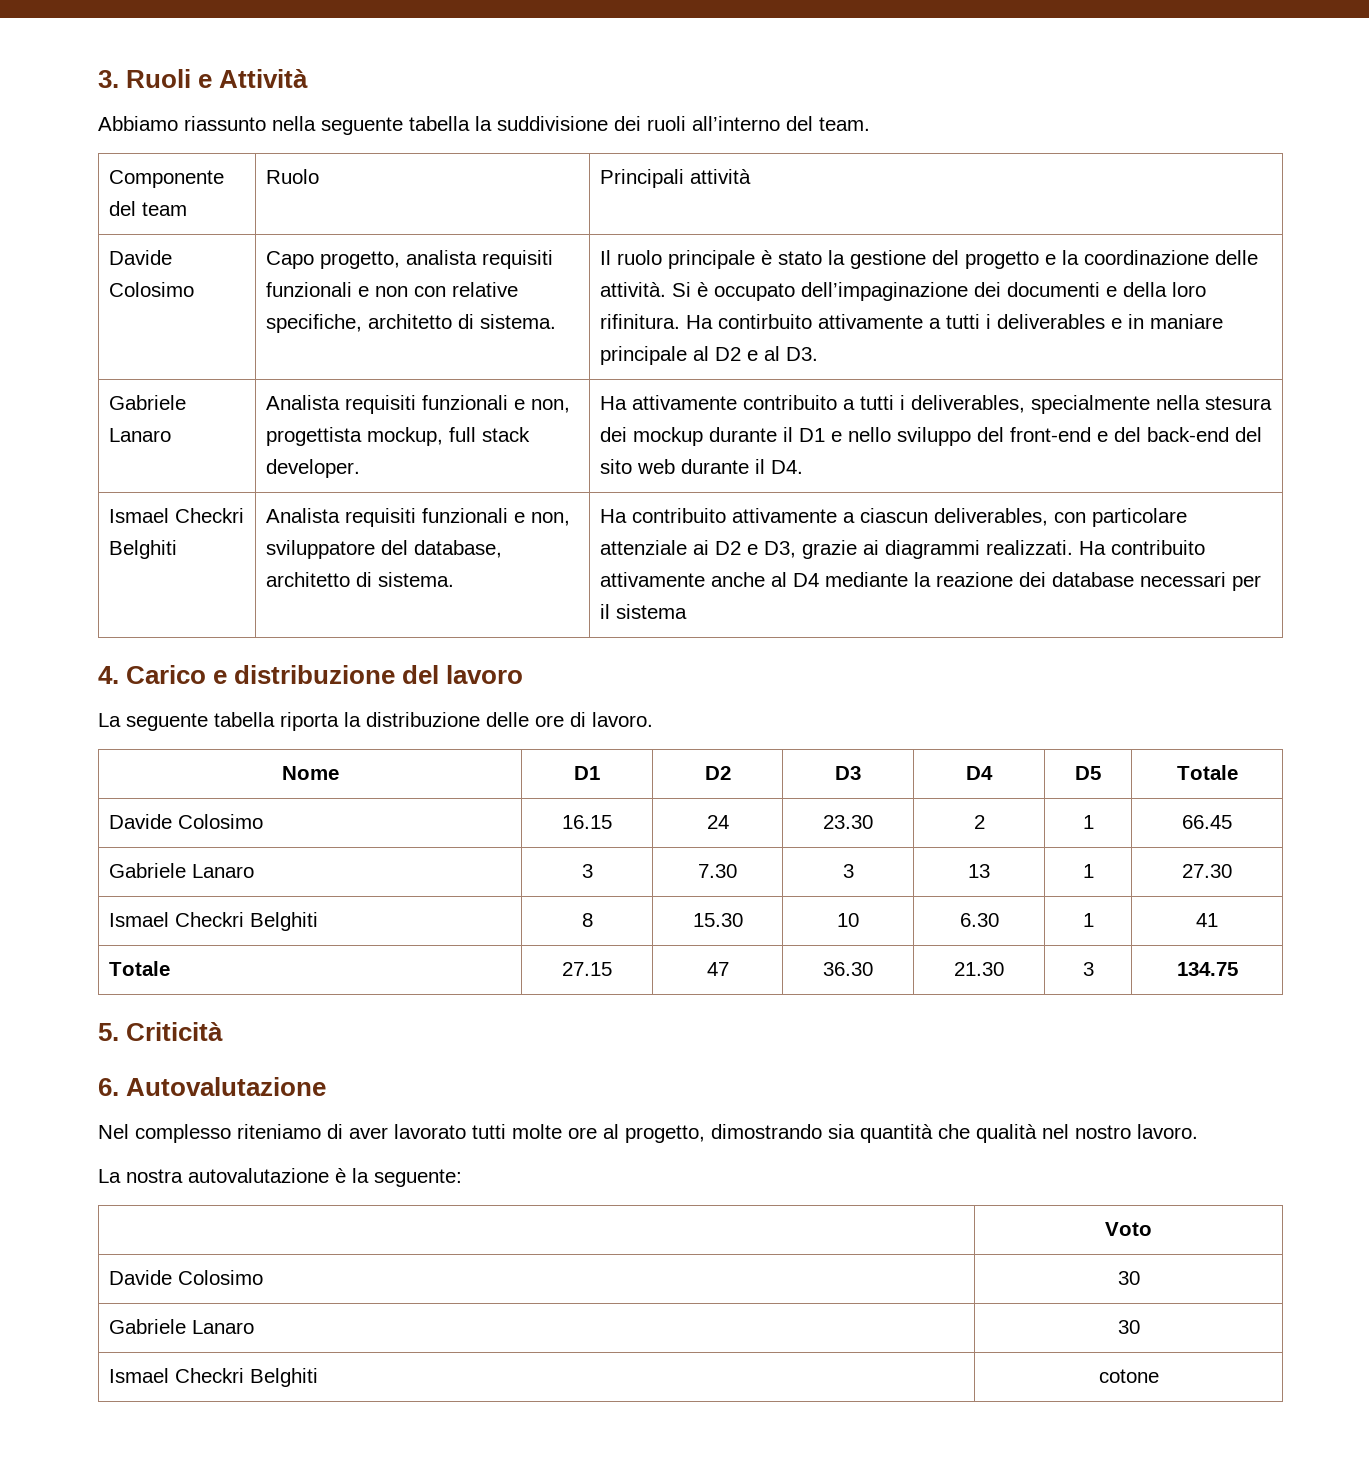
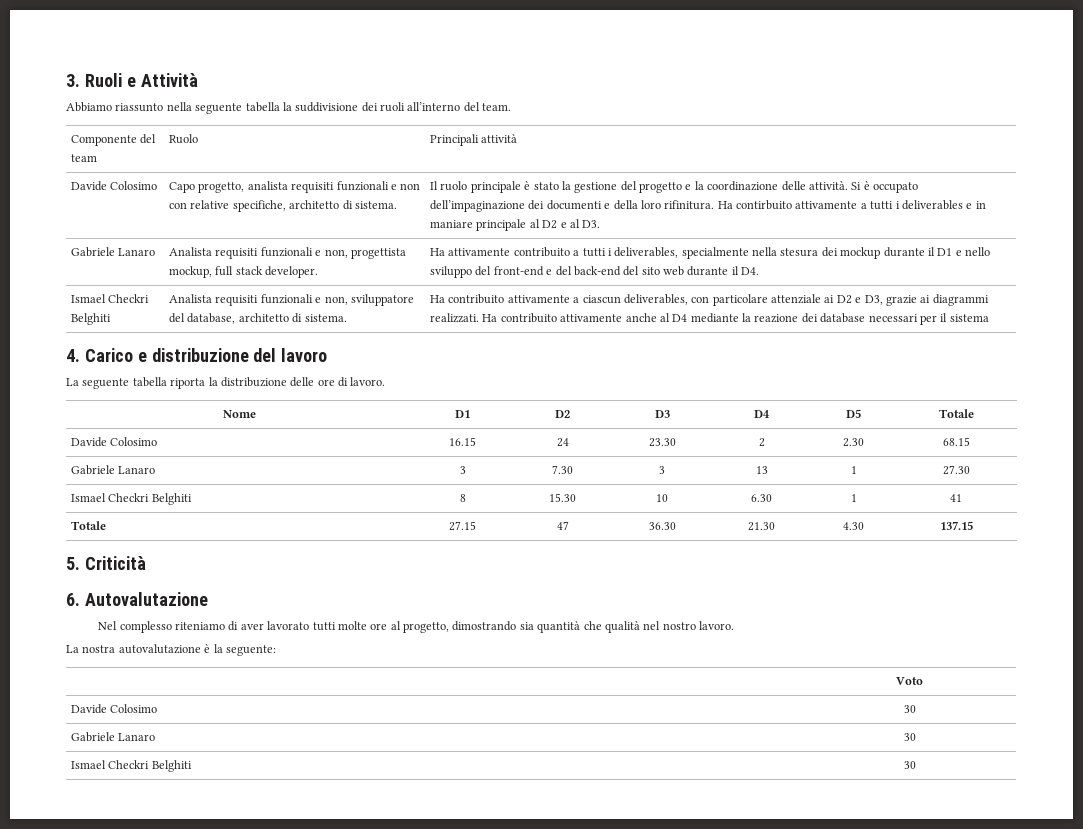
[1082,815,1094,829] [1182,815,1232,829] 1 | 66.45 -> [843,438,864,447] [942,437,970,446] 2.30 | 68.15
[1082,962,1094,976] [1176,962,1238,976] 3 | 134.75 -> [843,522,864,530] [939,521,973,530] 4.30 | 137.15
[1098,1369,1159,1383] cotone -> [903,761,916,769] 30

